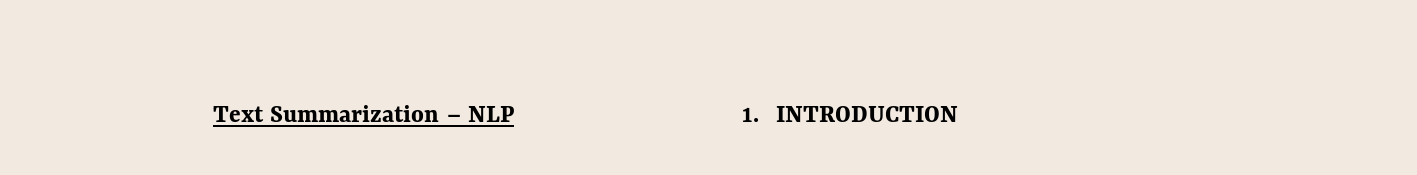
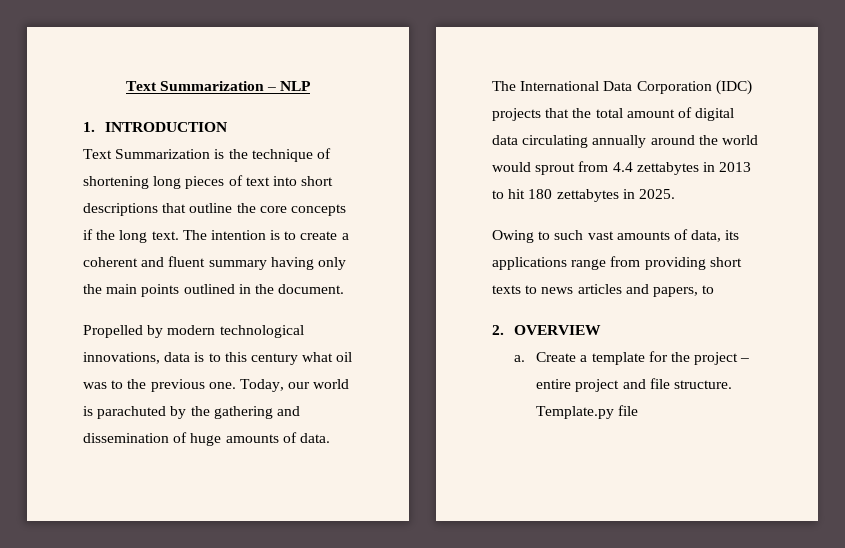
(958, 114) none -> [83,148,331,162] [83,175,334,189] [83,203,346,216] [83,229,349,243] [83,256,346,270] [83,284,345,297] [83,325,304,338] [83,352,353,365] [83,379,350,392] [83,406,300,419] [83,432,330,446] [492,80,752,95] [492,107,735,121] [492,135,758,148] [492,161,752,175] [492,189,675,202] [492,229,740,243] [492,256,742,270] [492,284,715,297] [492,325,602,335] [514,351,750,365] [536,378,732,392] [536,405,639,419] // Text Summarization is the technique of shortening long pieces of text into short descriptions that outline the core concepts if the long text. The intention is to create a coherent and fluent summary having only the main points outlined in the document. // Propelled by modern technological innovations, data is to this century what oil was to the previous one. Today, our world is parachuted by the gathering and dissemination of huge amounts of data. The International Data Corporation (IDC) projects that the total amount of digital data circulating annually around the world would sprout from 4.4 zettabytes in 2013 to hit 180 zettabytes in 2025. // Owing to such vast amounts of data, its applications range from providing short texts to news articles and papers, to // 2. OVERVIEW // a. Create a template for the project – entire project and file structure. Template.py file

